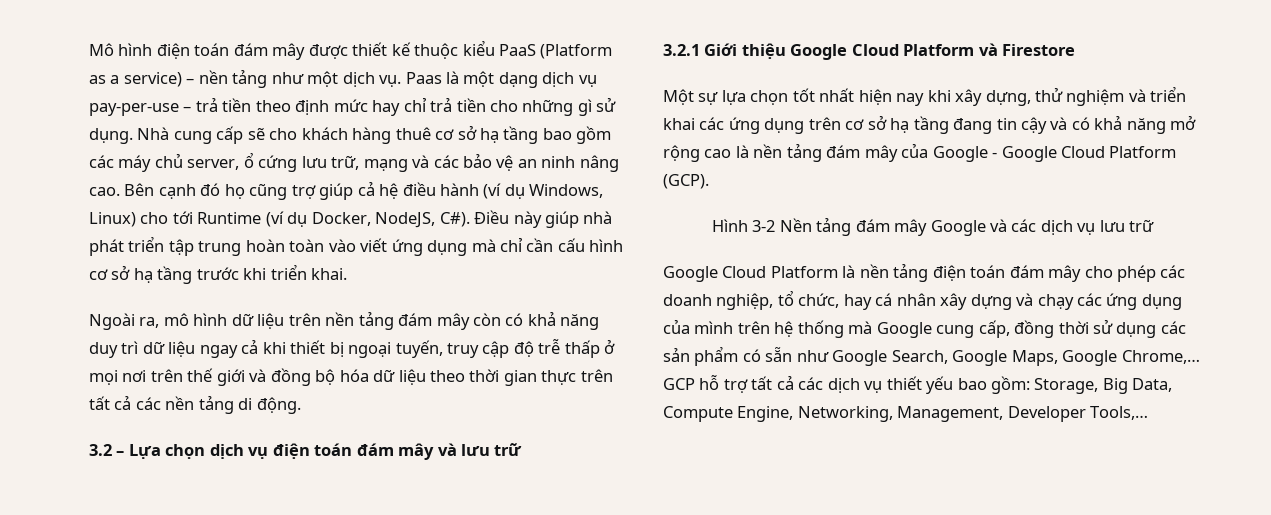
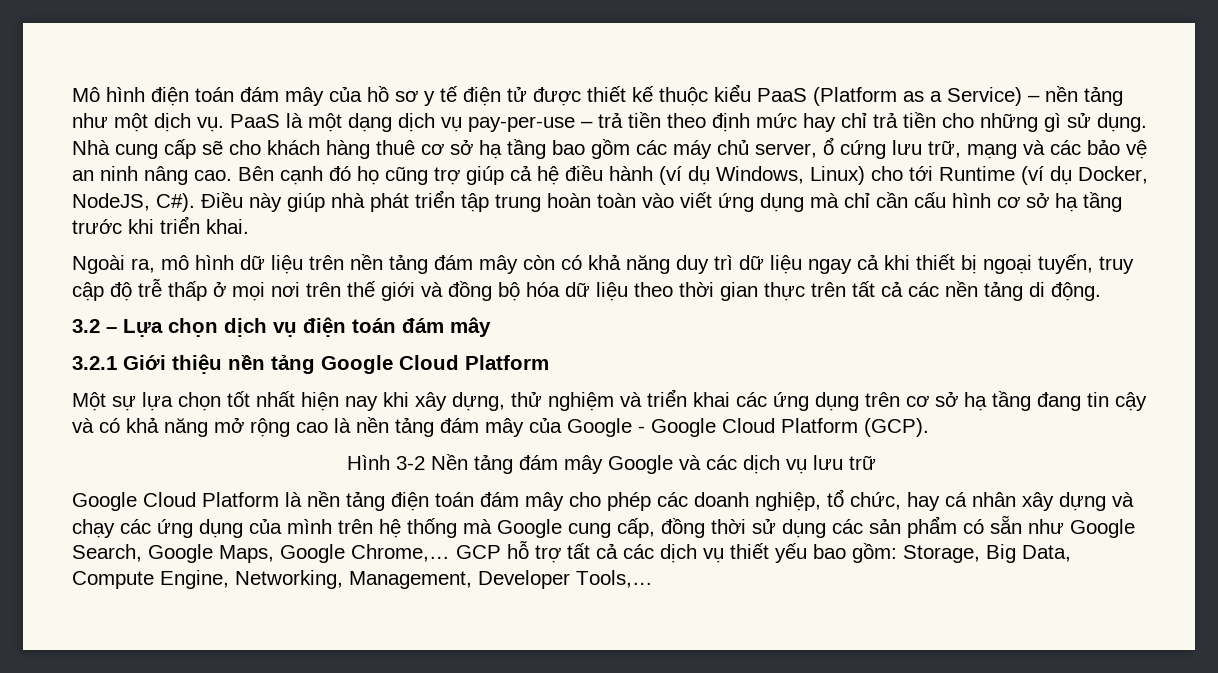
(306, 51) none -> [329,86,527,106] của hồ sơ y tế điện tử
[123,72,182,87] service) -> [947,87,1022,106] Service)
[405,72,442,84] Paas -> [230,114,280,128] PaaS
[437,443,523,456] và lưu trữ -> (491, 327) none
[790,43,1076,60] Google Cloud Platform và Firestore -> [228,355,549,374] nền tảng Google Cloud Platform

